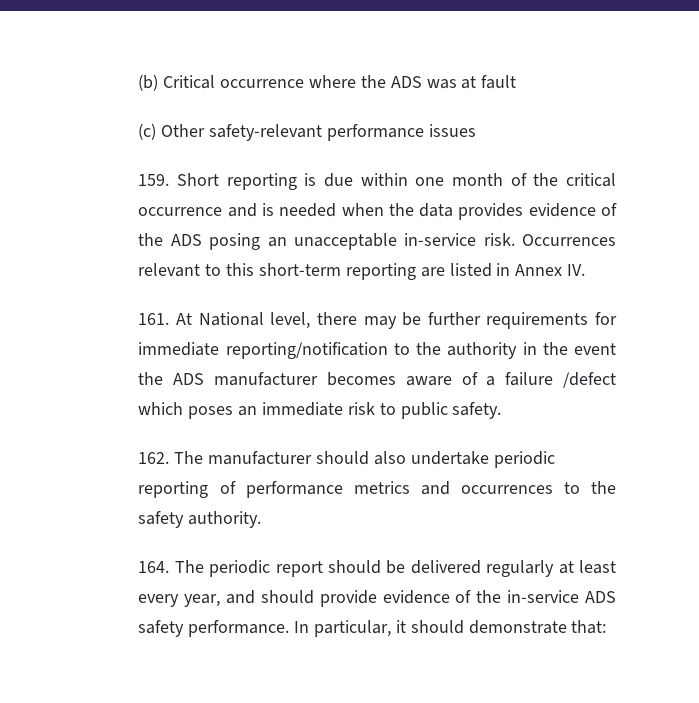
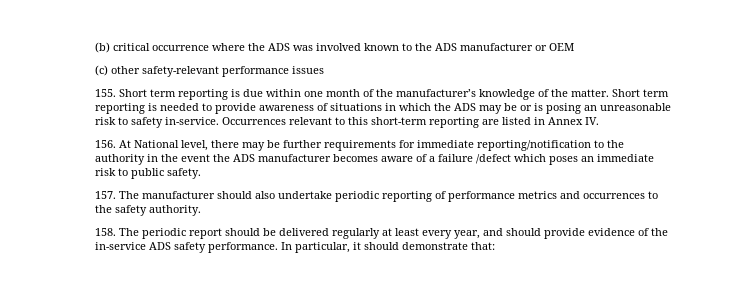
[163,75,216,89] Critical -> [112,43,150,51] critical
[461,75,517,89] at fault -> [315,43,574,51] involved known to the ADS manufacturer or OEM
[161,124,206,137] Other -> [110,66,140,74] other
[138,173,220,186] 159. Short -> [94,89,176,97] 155. Short term
[566,173,617,187] [138,203,617,220] [138,233,515,250] critical occurrence and is needed when the data provides evidence of the ADS posing an unacceptable in-service risk. -> [395,89,669,100] [94,103,671,114] [94,117,219,128] manufacturer’s knowledge of the matter. Short term reporting is needed to provide awareness of situations in which the ADS may be or is posing an unreasonable risk to safety in-service.
[138,313,170,325] 161. -> [94,140,116,148] 156.
[138,452,170,464] 162. -> [94,191,116,199] 157.
[138,561,170,573] 164. -> [94,228,116,236] 158.

